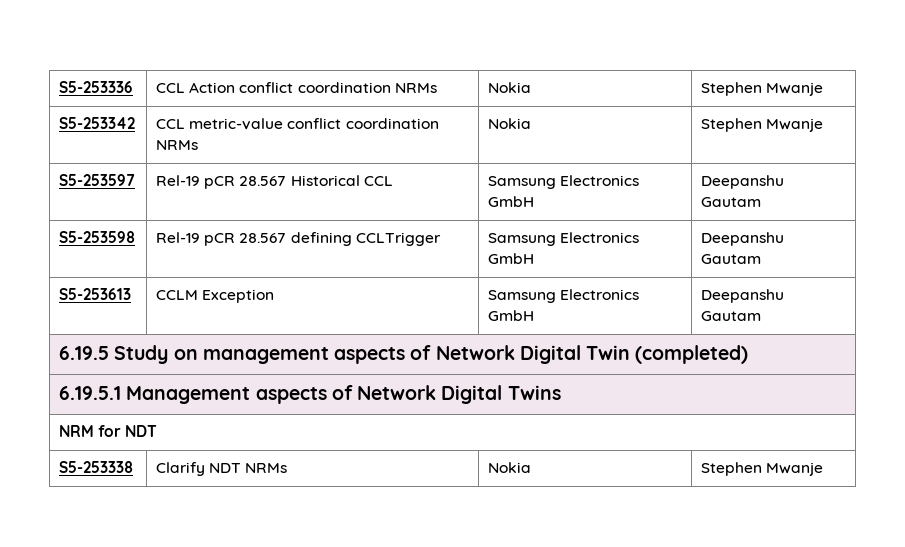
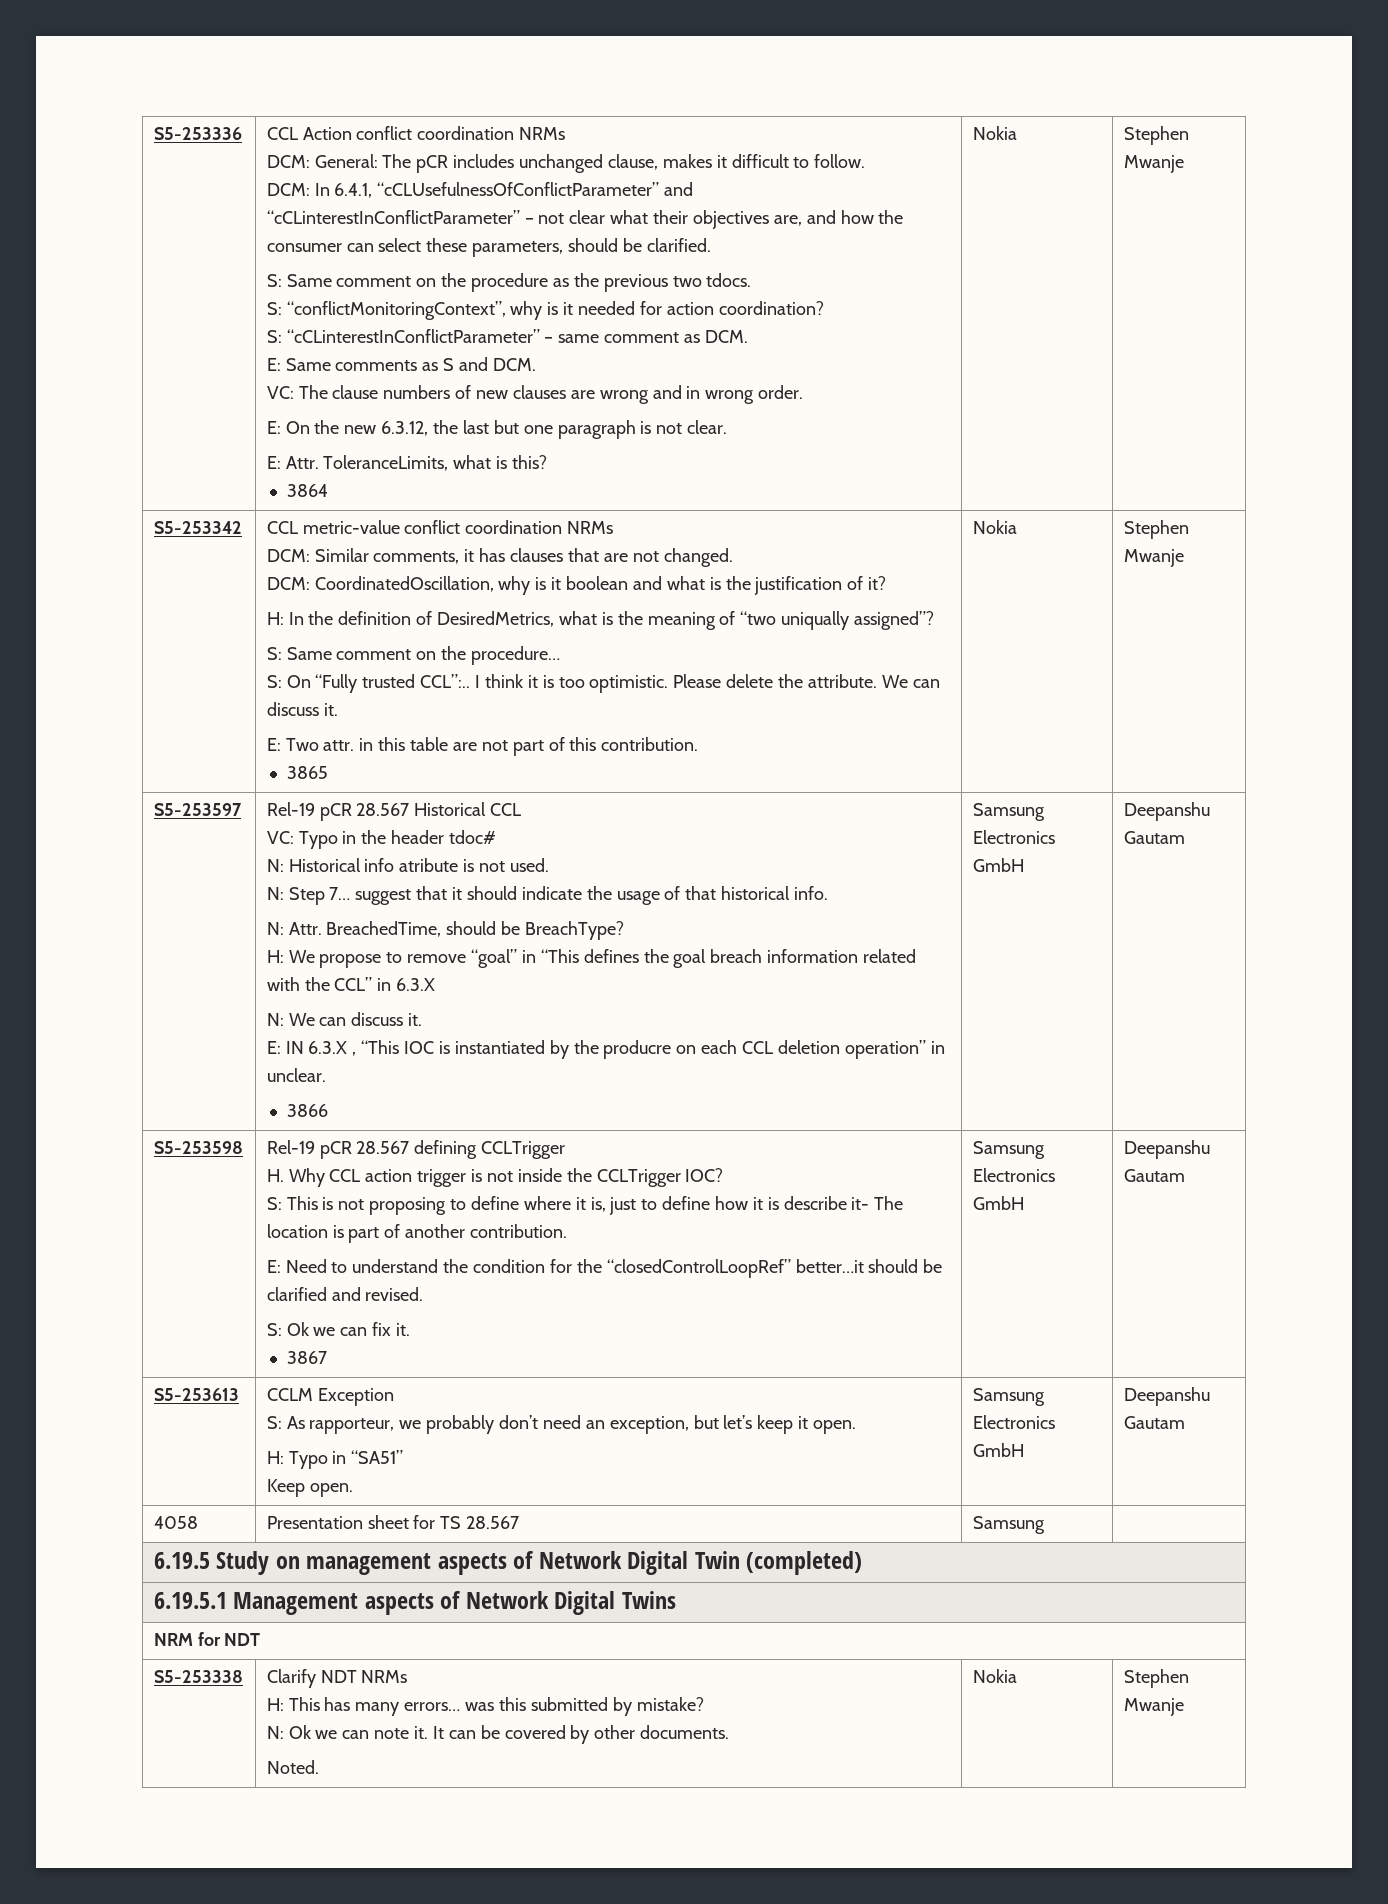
(437, 88) none -> [266,154,866,173] [266,182,694,198] [266,210,904,229] [266,238,711,257] [266,273,752,292] [266,301,824,320] [266,329,748,343] [266,357,536,371] [266,385,804,404] [266,420,728,439] [266,455,548,471] [286,484,328,497] // DCM: General: The pCR includes unchanged clause, makes it difficult to follow. // DCM: In 6.4.1, “cCLUsefulnessOfConflictParameter” and “cCLinterestInConflictParameter” – not clear what their objectives are, and how the consumer can select these parameters, should be clarified. // S: Same comment on the procedure as the previous two tdocs. // S: “conflictMonitoringContext”, why is it needed for action coordination? // S: “cCLinterestInConflictParameter” – same comment as DCM. // E: Same comments as S and DCM. // VC: The clause numbers of new clauses are wrong and in wrong order. // E: On the new 6.3.12, the last but one paragraph is not clear. // E: Attr. ToleranceLimits, what is this? // 3864
(199, 145) none -> [266,548,733,567] [266,576,887,595] [266,611,934,630] [266,646,561,665] [266,674,940,693] [266,702,338,716] [266,737,699,756] [286,766,328,779] // DCM: Similar comments, it has clauses that are not changed. // DCM: CoordinatedOscillation, why is it boolean and what is the justification of it? // H: In the definition of DesiredMetrics, what is the meaning of “two uniqually assigned”? // S: Same comment on the procedure… // S: On “Fully trusted CCL”:.. I think it is too optimistic. Please delete the attribute. We can discuss it. // E: Two attr. in this table are not part of this contribution. // 3865
(393, 181) none -> [266,830,497,849] [266,858,549,872] [266,886,828,905] [266,921,625,940] [266,949,916,968] [266,977,436,991] [266,1012,423,1026] [266,1040,945,1059] [266,1068,326,1082] [286,1104,328,1117] // VC: Typo in the header tdoc# // N: Historical info atribute is not used. // N: Step 7… suggest that it should indicate the usage of that historical info. // N: Attr. BreachedTime, should be BreachType? // H: We propose to remove “goal” in “This defines the goal breach information related with the CCL” in 6.3.X // N: We can discuss it. // E: IN 6.3.X , “This IOC is instantiated by the producre on each CCL deletion operation” in unclear. // 3866
(441, 239) none -> [266,1168,724,1187] [266,1196,904,1215] [266,1224,568,1243] [266,1259,943,1278] [266,1287,424,1301] [266,1322,411,1336] [286,1351,327,1364] // H. Why CCL action trigger is not inside the CCLTrigger IOC? // S: This is not proposing to define where it is, just to define how it is describe it- The location is part of another contribution. // E: Need to understand the condition for the “closedControlLoopRef” better…it should be clarified and revised. // S: Ok we can fix it. // 3867
[488,289,640,303] [488,310,535,321] [701,289,785,303] [701,311,762,321] | Samsung Electronics GmbH | Deepanshu Gautam -> [266,1415,856,1434] [266,1450,404,1469] [266,1479,353,1497] [972,1388,1045,1406] [972,1415,1055,1429] [972,1443,1024,1457] [1123,1387,1210,1406] [1123,1416,1185,1429] [153,1516,198,1529] [266,1515,520,1529] [972,1516,1045,1534] // S: As rapporteur, we probably don’t need an exception, but let’s keep it open. // H: Typo in “SA51” // Keep open. | Samsung Electronics GmbH | Deepanshu Gautam // 4058 | Presentation sheet for TS 28.567 | Samsung |
(288, 468) none -> [266,1697,704,1716] [266,1725,730,1744] [266,1760,319,1774] // H: This has many errors… was this submitted by mistake? // N: Ok we can note it. It can be covered by other documents. // Noted.

